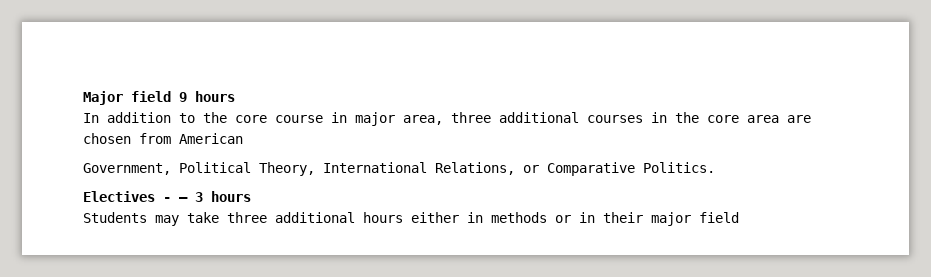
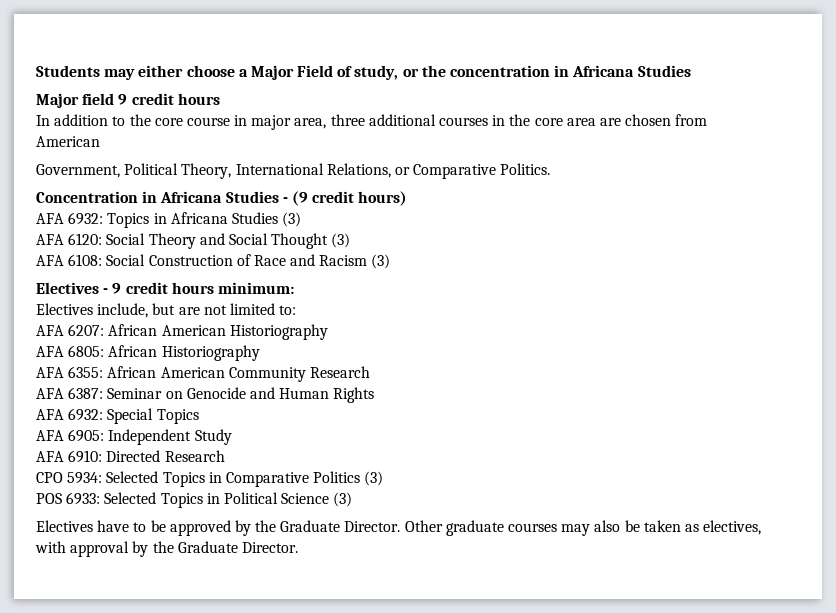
(83, 98) none -> [36,65,691,80] Students may either choose a Major Field of study, or the concentration in Africana Studies //
(187, 97) none -> [131,93,174,105] credit
(715, 167) none -> [36,191,408,206] [36,212,302,228] [36,233,351,249] [36,254,391,269] // Concentration in Africana Studies - (9 credit hours) // AFA 6932: Topics in Africana Studies (3) // AFA 6120: Social Theory and Social Thought (3) // AFA 6108: Social Construction of Race and Racism (3)
[179,191,251,202] [83,212,739,226] – 3 hours // Students may take three additional hours either in methods or in their major field -> [112,282,294,294] [36,303,297,318] [36,324,328,340] [36,345,260,361] [36,366,370,382] [36,387,375,403] [36,408,199,424] [36,429,232,445] [36,450,225,463] [36,471,384,487] [36,492,353,508] [36,520,762,536] [35,541,298,557] 9 credit hours minimum: // Electives include, but are not limited to: // AFA 6207: African American Historiography // AFA 6805: African Historiography // AFA 6355: African American Community Research // AFA 6387: Seminar on Genocide and Human Rights // AFA 6932: Special Topics // AFA 6905: Independent Study // AFA 6910: Directed Research // CPO 5934: Selected Topics in Comparative Politics (3) // POS 6933: Selected Topics in Political Science (3) // Electives have to be approved by the Graduate Director. Other graduate courses may also be taken as electives, with approval by the Graduate Director.

